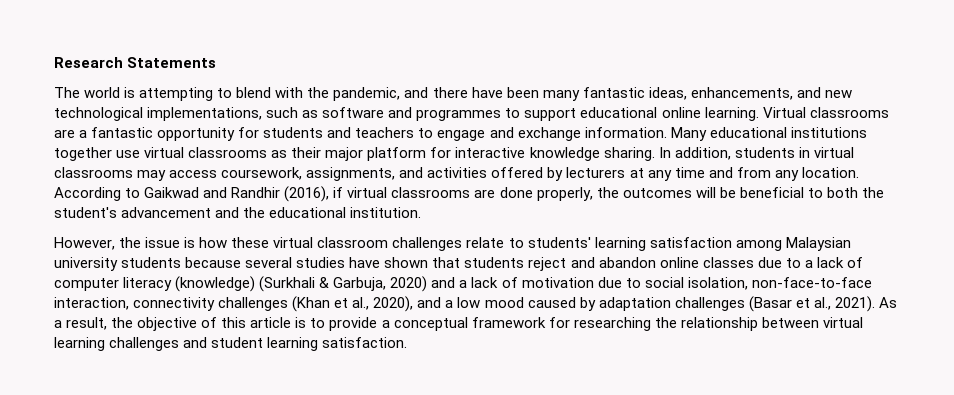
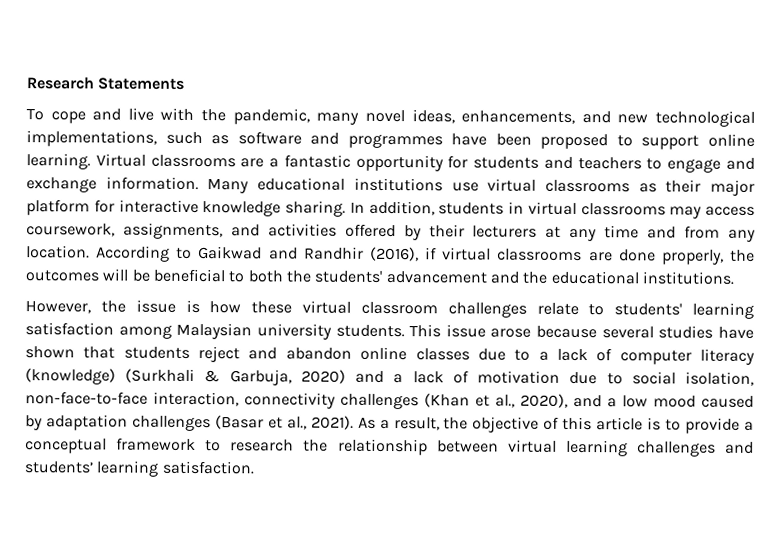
[54,87,645,101] The world is attempting to blend with the pandemic, and there have been many fantastic -> [26,107,405,125] To cope and live with the pandemic, many novel
(502, 115) none -> [451,133,609,150] have been proposed
[580,107,658,118] educational -> (700, 142) none
[54,147,112,161] together -> (443, 184) none
(564, 174) none -> [428,224,465,238] their
[54,207,117,218] student's -> [314,270,384,283] students'
[350,207,422,218] institution. -> [641,271,735,285] institutions.
[121,257,182,268] students -> [335,324,532,338] students. This issue arose
[548,317,651,331] for researching -> [205,439,295,452] to research
[211,337,264,348] student -> [24,461,94,474] students’

